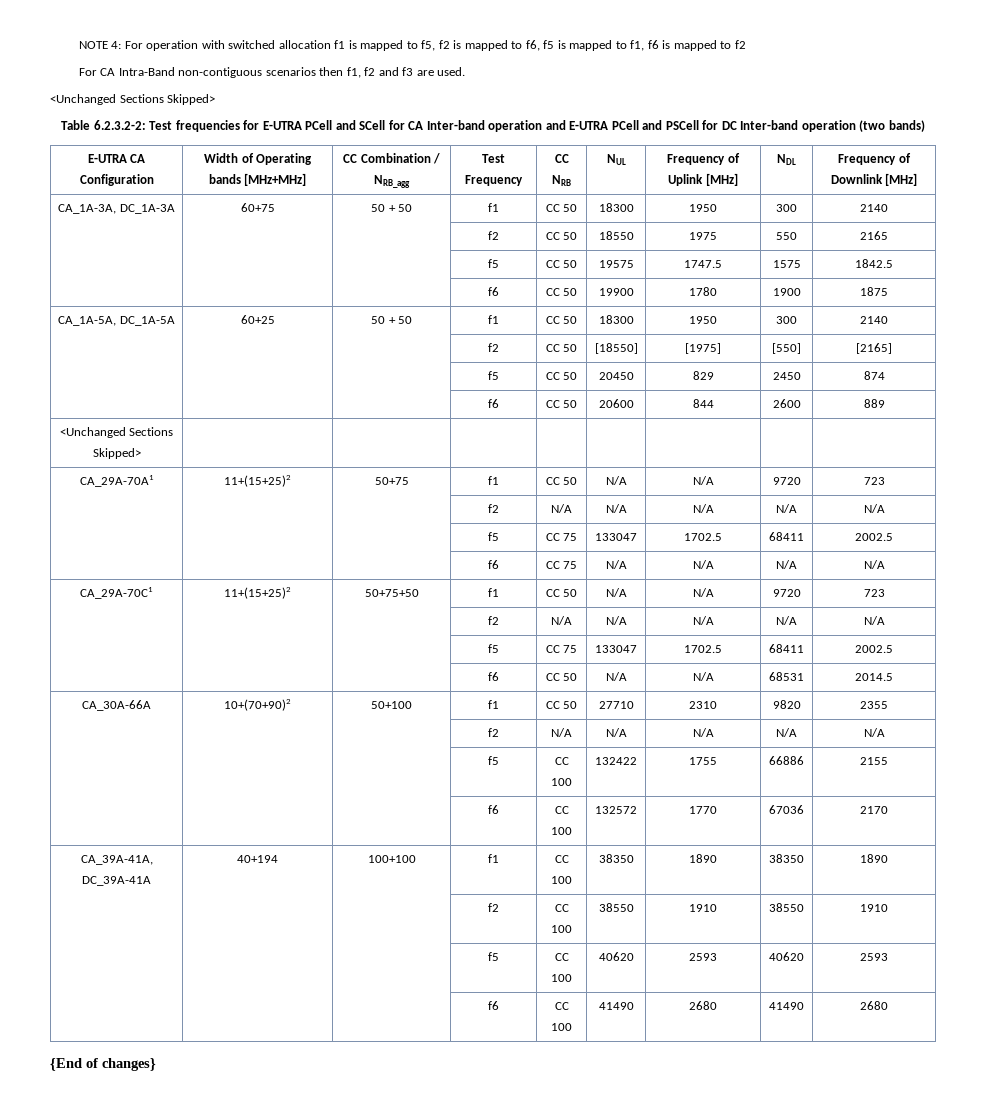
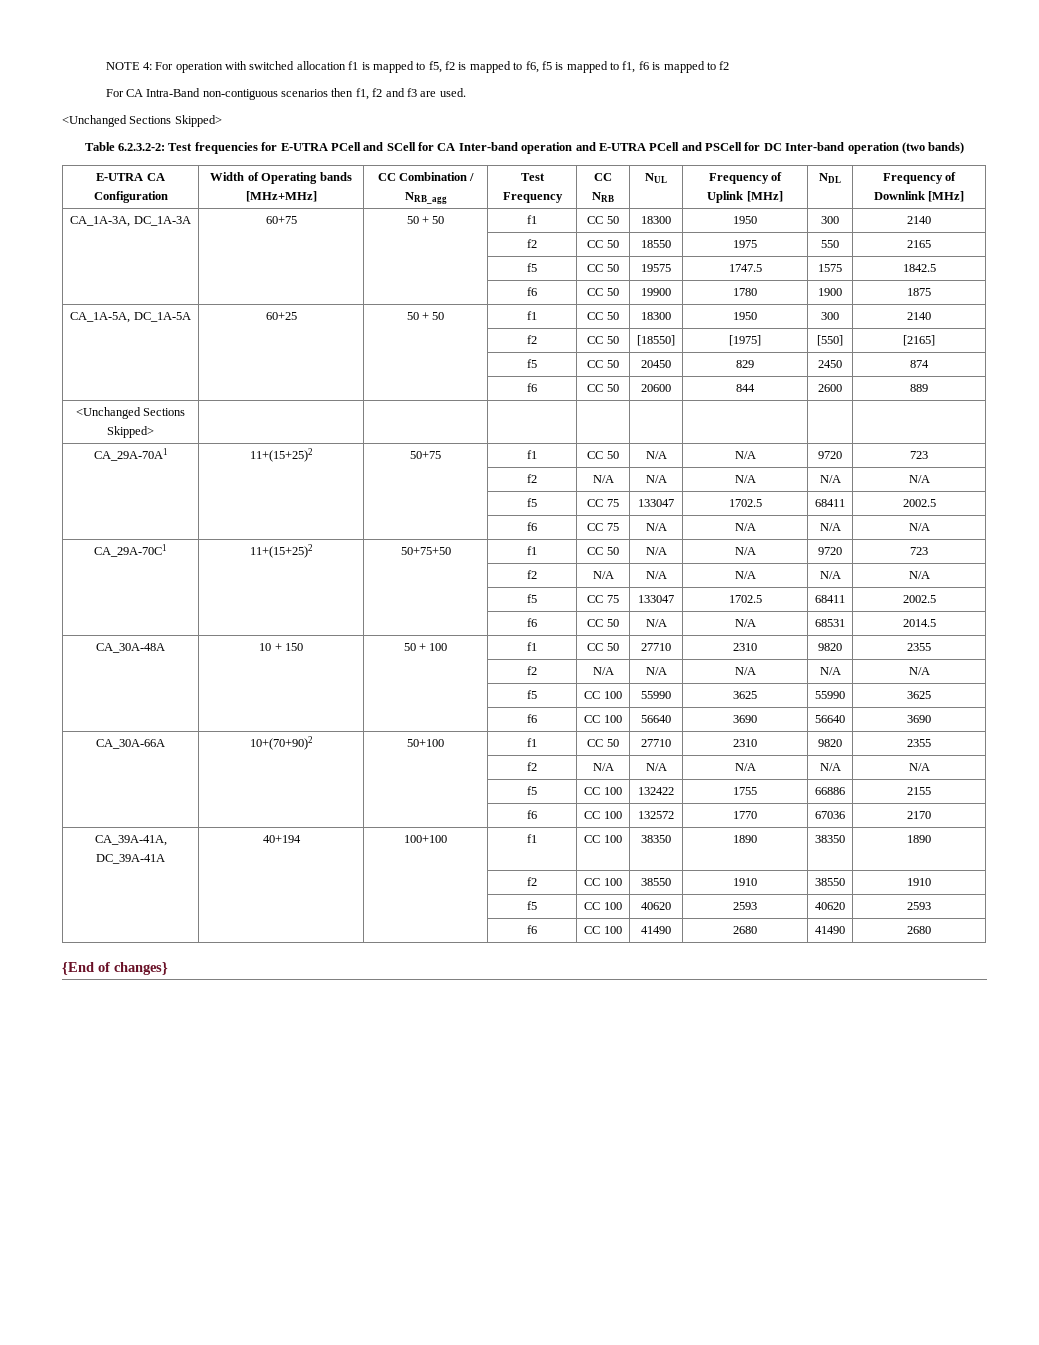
(893, 677) none -> [96,643,165,653] [259,643,303,651] [403,643,448,651] [527,642,537,651] [587,643,619,651] [641,643,671,651] [733,643,757,651] [818,643,842,651] [907,643,931,651] [527,666,537,675] [592,667,614,675] [645,667,667,675] [734,667,756,675] [819,667,841,675] [908,667,930,675] [527,690,537,699] [584,691,622,699] [641,691,671,699] [733,691,757,699] [815,691,845,699] [907,691,931,699] [527,714,537,723] [584,715,622,723] [641,715,671,723] [733,715,757,723] [815,715,845,723] [907,715,931,723] // CA_30A-48A | 10 + 150 | 50 + 100 | f1 | CC 50 | 27710 | 2310 | 9820 | 2355 // | | | f2 | N/A | N/A | N/A | N/A | N/A // | | | f5 | CC 100 | 55990 | 3625 | 55990 | 3625 // | | | f6 | CC 100 | 56640 | 3690 | 56640 | 3690

